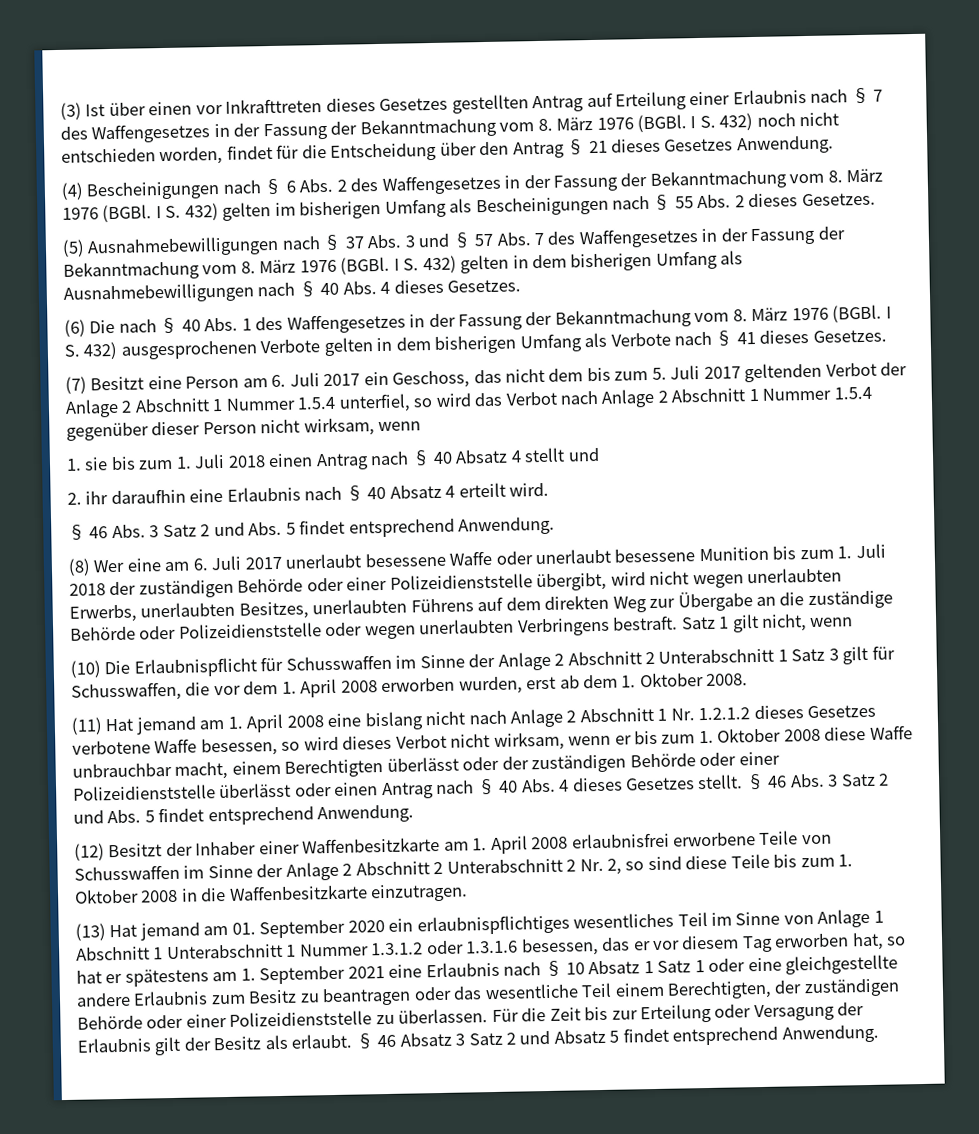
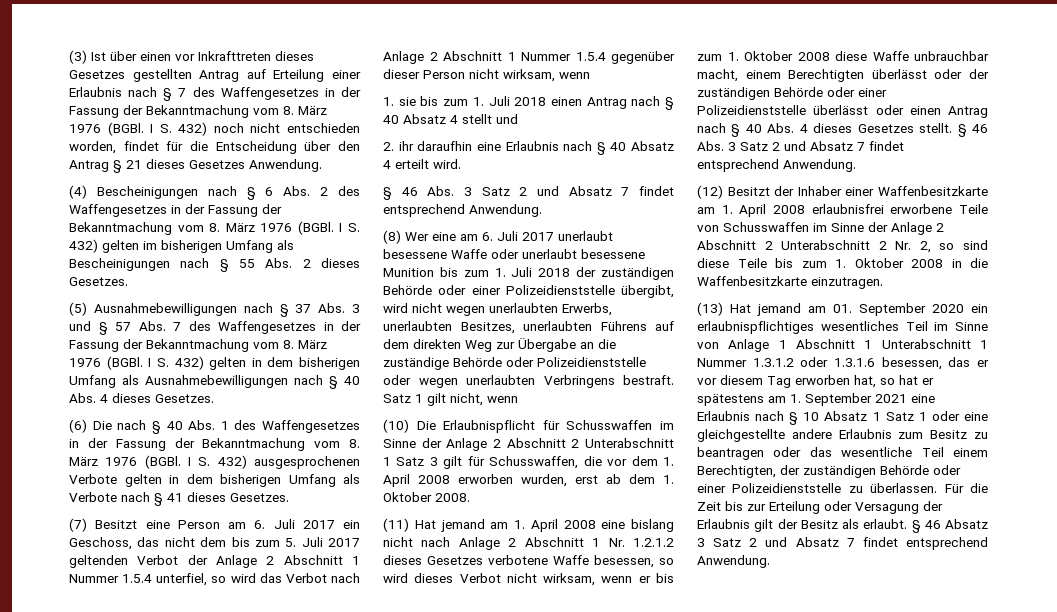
[248,521,296,536] Abs. 5 -> [568,186,630,196] Absatz 7
[107,809,155,824] Abs. 5 -> [810,141,865,151] Absatz 7
[609,1030,620,1043] 5 -> [846,538,855,547] 7

